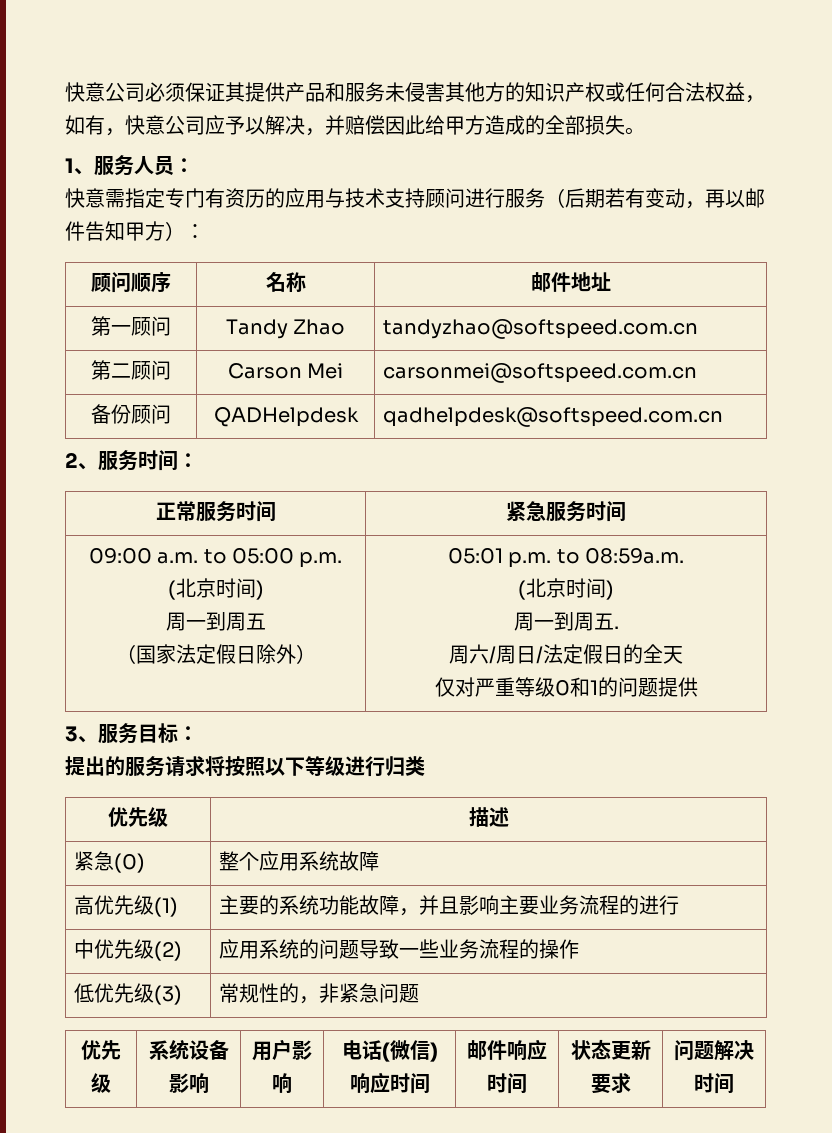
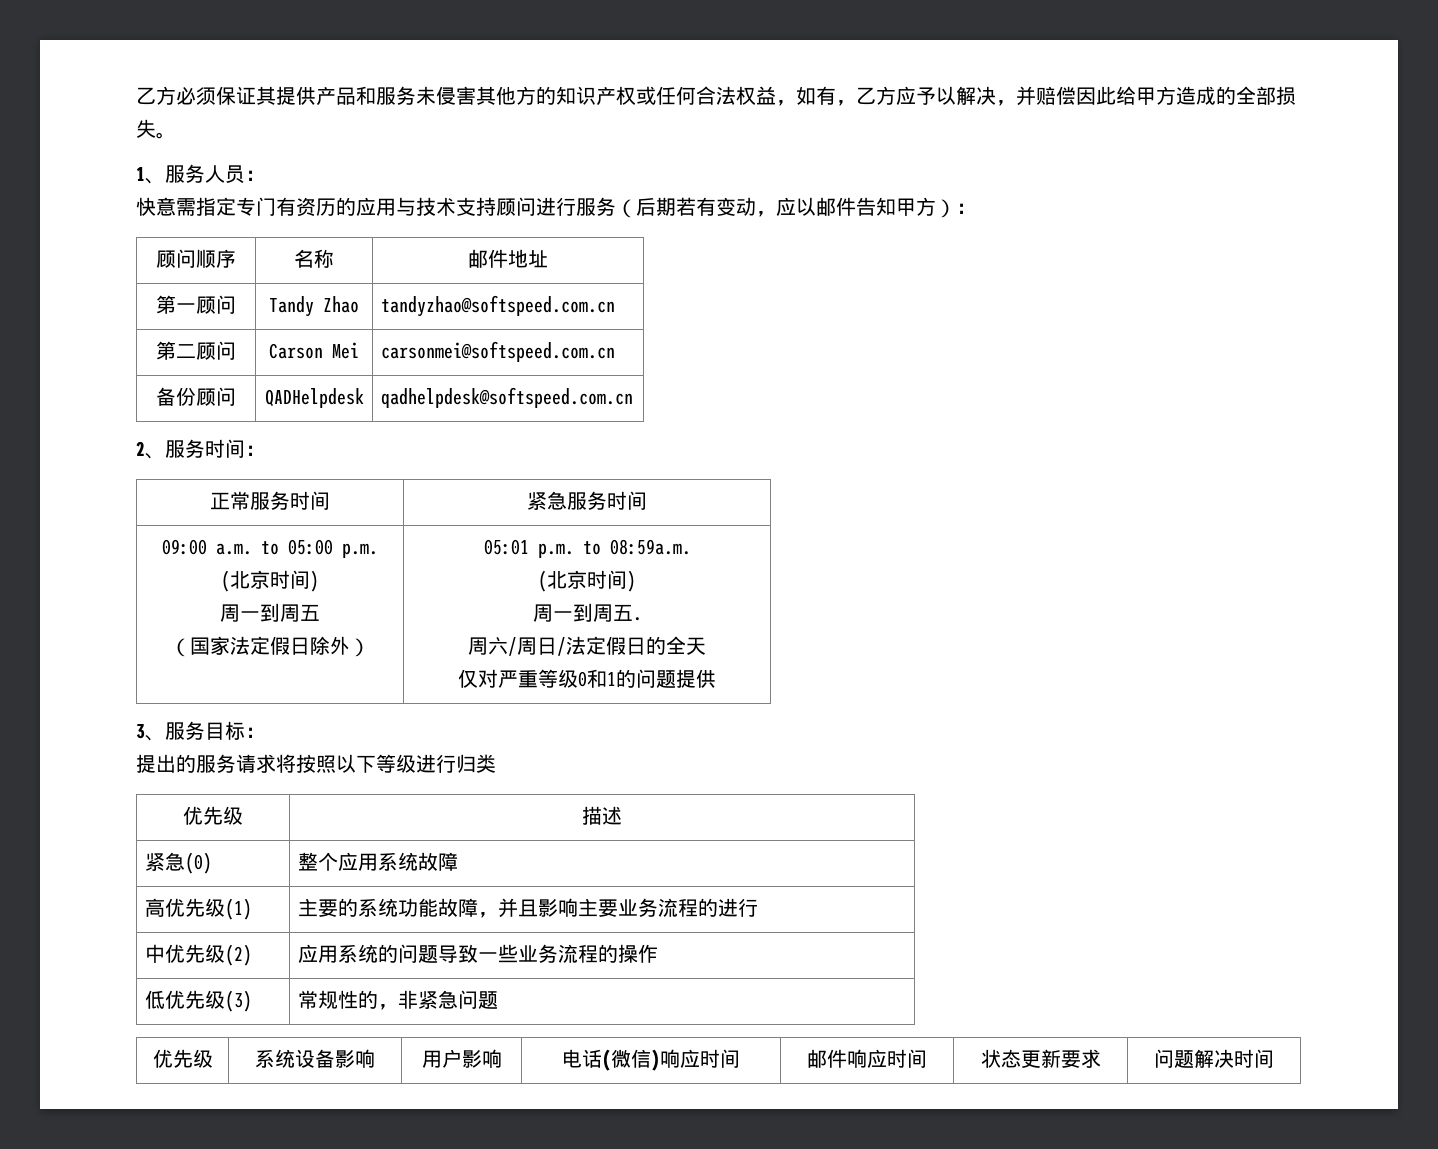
[65,82,145,102] 快意公司 -> [136,86,176,105] 乙方
[125,115,205,135] 快意公司 -> [856,86,896,105] 乙方
[705,189,725,208] 再 -> [776,197,796,216] 应

